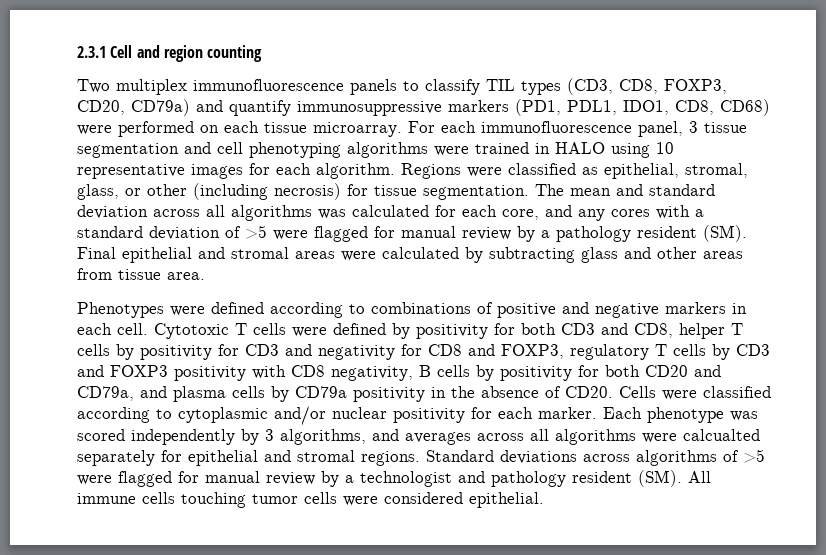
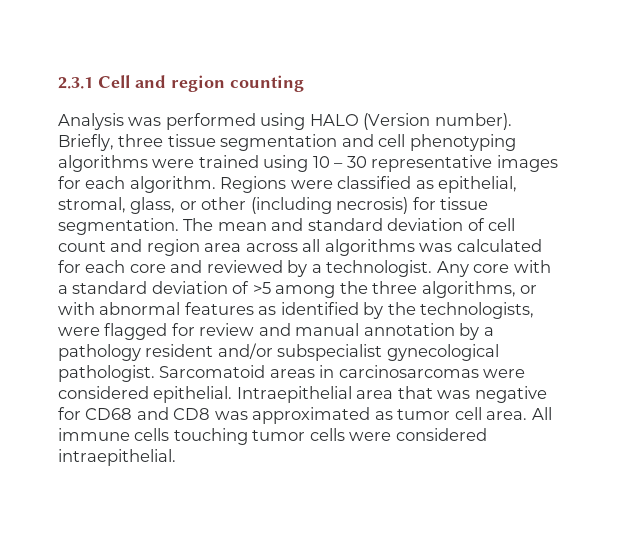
[77,78,727,95] [77,99,770,116] [77,121,698,137] Two multiplex immunofluorescence panels to classify TIL types (CD3, CD8, FOXP3, CD20, CD79a) and quantify immunosuppressive markers (PD1, PDL1, IDO1, CD8, CD68) were performed on each tissue microarray. For each immunofluorescence panel, 3 -> [58,113,512,130] [58,134,164,151] Analysis was performed using HALO (Version number). Briefly, three
[535,142,674,158] in HALO using 10 -> [263,155,367,172] using 10 – 30
(148, 212) none -> [467,218,516,231] [58,239,242,256] of cell count and region area
[502,205,650,221] core, and any cores -> [129,260,510,277] core and reviewed by a technologist. Any core
[273,225,747,242] [77,247,743,263] [77,268,205,280] [77,302,747,318] [77,323,743,339] [77,344,770,360] [77,365,721,381] [77,386,771,402] [77,406,758,425] [77,429,760,445] [77,449,765,466] [77,470,682,487] were flagged for manual review by a pathology resident (SM). Final epithelial and stromal areas were calculated by subtracting glass and other areas from tissue area. // Phenotypes were defined according to combinations of positive and negative markers in each cell. Cytotoxic T cells were defined by positivity for both CD3 and CD8, helper T cells by positivity for CD3 and negativity for CD8 and FOXP3, regulatory T cells by CD3 and FOXP3 positivity with CD8 negativity, B cells by positivity for both CD20 and CD79a, and plasma cells by CD79a positivity in the absence of CD20. Cells were classified according to cytoplasmic and/or nuclear positivity for each marker. Each phenotype was scored independently by 3 algorithms, and averages across all algorithms were calcualted separately for epithelial and stromal regions. Standard deviations across algorithms of >5 were flagged for manual review by a technologist and pathology resident (SM). -> [275,281,538,298] [58,302,535,319] [58,323,494,340] [58,343,499,361] [58,365,526,382] [58,386,547,403] [58,407,528,424] among the three algorithms, or with abnormal features as identified by the technologists, were flagged for review and manual annotation by a pathology resident and/or subspecialist gynecological pathologist. Sarcomatoid areas in carcinosarcomas were considered epithelial. Intraepithelial area that was negative for CD68 and CD8 was approximated as tumor cell area.
[469,492,544,508] epithelial. -> [58,449,176,466] intraepithelial.

